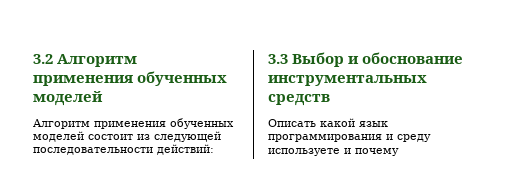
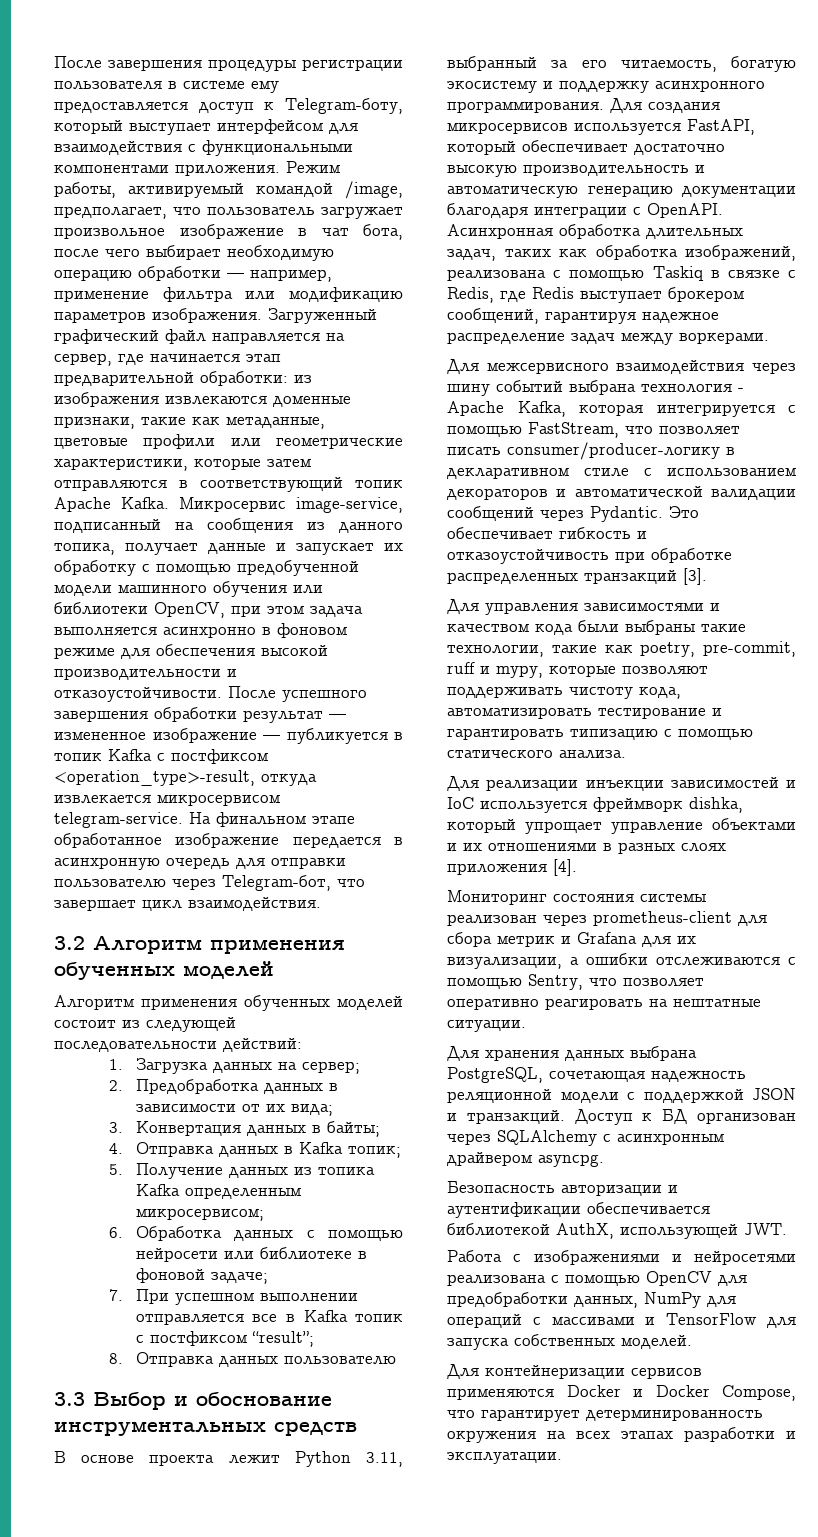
(33, 59) none -> [54,56,403,72] [54,81,279,93] [54,98,403,114] [54,119,358,135] [54,140,353,156] [54,161,340,176] [54,181,403,199] [54,206,403,219] [54,224,403,240] [54,245,334,261] [54,266,332,282] [54,287,403,302] [54,308,377,324] [54,329,345,344] [54,353,281,366] [54,371,312,386] [54,392,351,407] [54,416,325,429] [54,434,403,449] [54,458,311,471] [54,477,403,492] [54,497,403,513] [54,518,403,533] [54,543,403,555] [54,560,359,576] [54,581,323,597] [54,602,363,618] [54,623,347,638] [54,644,328,659] [54,668,237,680] [54,686,367,702] [54,707,346,723] [54,728,403,744] [54,749,268,764] [54,770,317,786] [54,794,280,806] [54,812,355,828] [54,833,403,848] [54,857,346,870] [54,875,365,891] [54,897,321,911] После завершения процедуры регистрации пользователя в системе ему предоставляется доступ к Telegram-боту, который выступает интерфейсом для взаимодействия с функциональными компонентами приложения. Режим работы, активируемый командой /image, предполагает, что пользователь загружает произвольное изображение в чат бота, после чего выбирает необходимую операцию обработки — например, применение фильтра или модификацию параметров изображения. Загруженный графический файл направляется на сервер, где начинается этап предварительной обработки: из изображения извлекаются доменные признаки, такие как метаданные, цветовые профили или геометрические характеристики, которые затем отправляются в соответствующий топик Apache Kafka. Микросервис image-service, подписанный на сообщения из данного топика, получает данные и запускает их обработку с помощью предобученной модели машинного обучения или библиотеки OpenCV, при этом задача выполняется асинхронно в фоновом режиме для обеспечения высокой производительности и отказоустойчивости. После успешного завершения обработки результат — измененное изображение — публикуется в топик Kafka с постфиксом <operation_type>-result, откуда извлекается микросервисом telegram-service. На финальном этапе обработанное изображение передается в асинхронную очередь для отправки пользователю через Telegram-бот, что завершает цикл взаимодействия. //
(214, 149) none -> [108,1058,360,1074] [108,1079,338,1094] [135,1104,333,1116] [108,1121,380,1137] [108,1142,401,1158] [108,1163,375,1179] [135,1184,301,1199] [135,1208,264,1221] [108,1226,403,1241] [135,1247,367,1262] [135,1268,268,1284] [108,1289,358,1305] [135,1310,403,1325] [135,1331,314,1347] [108,1352,396,1367] // 1. Загрузка данных на сервер; // 2. Предобработка данных в зависимости от их вида; // 3. Конвертация данных в байты; // 4. Отправка данных в Kafka топик; // 5. Получение данных из топика Kafka определенным микросервисом; // 6. Обработка данных с помощью нейросети или библиотеке в фоновой задаче; // 7. При успешном выполнении отправляется все в Kafka топик с постфиксом “result”; // 8. Отправка данных пользователю
[268,118,388,127] [268,134,431,142] [268,148,399,156] Описать какой язык программирования и среду используете и почему -> [54,1451,403,1467] [447,56,796,72] [447,80,765,93] [447,98,720,113] [447,119,755,135] [447,140,725,155] [447,164,705,177] [447,185,796,198] [447,203,723,218] [447,224,743,239] [447,245,796,261] [447,266,796,281] [447,287,744,303] [447,308,719,324] [447,332,769,345] [447,359,796,374] [447,380,744,396] [447,401,796,417] [447,422,740,438] [447,442,735,460] [447,467,796,479] [447,486,796,500] [447,506,699,522] [447,527,647,539] [447,548,732,564] [447,568,707,585] [447,599,720,615] [447,620,746,635] [447,641,796,657] [447,662,708,678] [447,686,681,699] [447,707,722,719] [447,728,753,740] [447,750,626,759] [447,776,796,791] [447,797,743,813] [447,818,796,834] [447,842,726,854] [447,859,577,876] [447,890,706,905] [447,911,767,926] [447,932,696,947] [447,953,796,969] [447,974,704,990] [447,998,761,1010] [447,1020,526,1032] [447,1046,697,1061] [447,1067,746,1083] [447,1088,796,1103] [447,1109,796,1125] [447,1130,724,1146] [447,1152,604,1167] [447,1181,678,1196] [447,1202,710,1218] [447,1223,787,1239] [447,1250,796,1265] [447,1271,747,1286] [447,1292,736,1308] [447,1313,796,1328] [447,1334,692,1350] [447,1364,702,1379] [447,1385,796,1401] [447,1409,763,1422] [447,1427,796,1443] [447,1452,562,1464] В основе проекта лежит Python 3.11, выбранный за его читаемость, богатую экосистему и поддержку асинхронного программирования. Для создания микросервисов используется FastAPI, который обеспечивает достаточно высокую производительность и автоматическую генерацию документации благодаря интеграции с OpenAPI. Асинхронная обработка длительных задач, таких как обработка изображений, реализована с помощью Taskiq в связке с Redis, где Redis выступает брокером сообщений, гарантируя надежное распределение задач между воркерами. // Для межсервисного взаимодействия через шину событий выбрана технология - Apache Kafka, которая интегрируется с помощью FastStream, что позволяет писать consumer/producer-логику в декларативном стиле с использованием декораторов и автоматической валидации сообщений через Pydantic. Это обеспечивает гибкость и отказоустойчивость при обработке распределенных транзакций [3]. // Для управления зависимостями и качеством кода были выбраны такие технологии, такие как poetry, pre-commit, ruff и mypy, которые позволяют поддерживать чистоту кода, автоматизировать тестирование и гарантировать типизацию с помощью статического анализа. // Для реализации инъекции зависимостей и IoC используется фреймворк dishka, который упрощает управление объектами и их отношениями в разных слоях приложения [4]. // Мониторинг состояния системы реализован через prometheus-client для сбора метрик и Grafana для их визуализации, а ошибки отслеживаются с помощью Sentry, что позволяет оперативно реагировать на нештатные ситуации. // Для хранения данных выбрана PostgreSQL, сочетающая надежность реляционной модели с поддержкой JSON и транзакций. Доступ к БД организован через SQLAlchemy с асинхронным драйвером asyncpg. // Безопасность авторизации и аутентификации обеспечивается библиотекой AuthX, использующей JWT. // Работа с изображениями и нейросетями реализована с помощью OpenCV для предобработки данных, NumPy для операций с массивами и TensorFlow для запуска собственных моделей. // Для контейнеризации сервисов применяются Docker и Docker Compose, что гарантирует детерминированность окружения на всех этапах разработки и эксплуатации.

